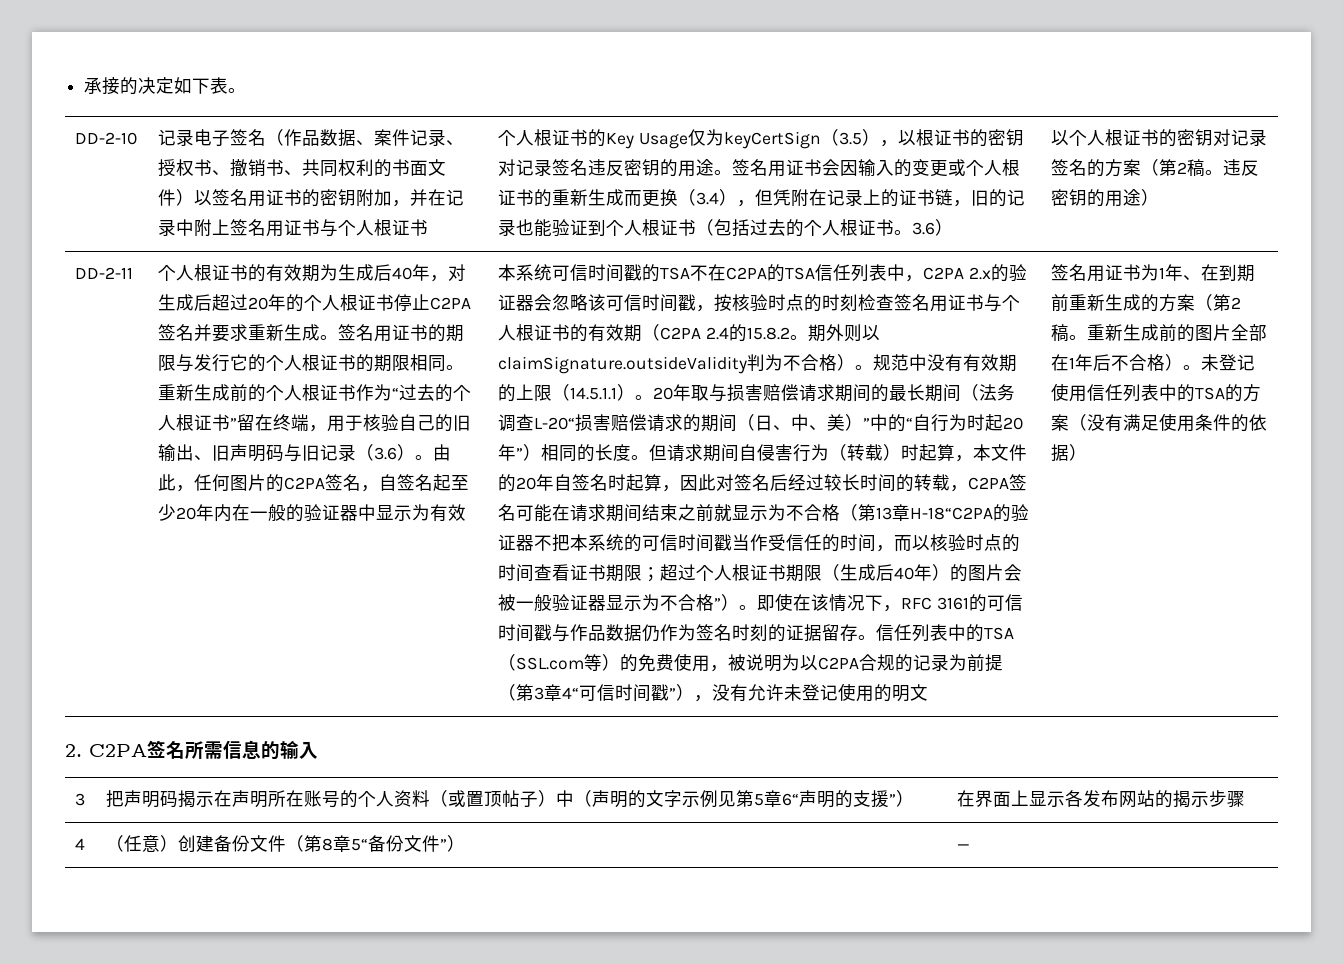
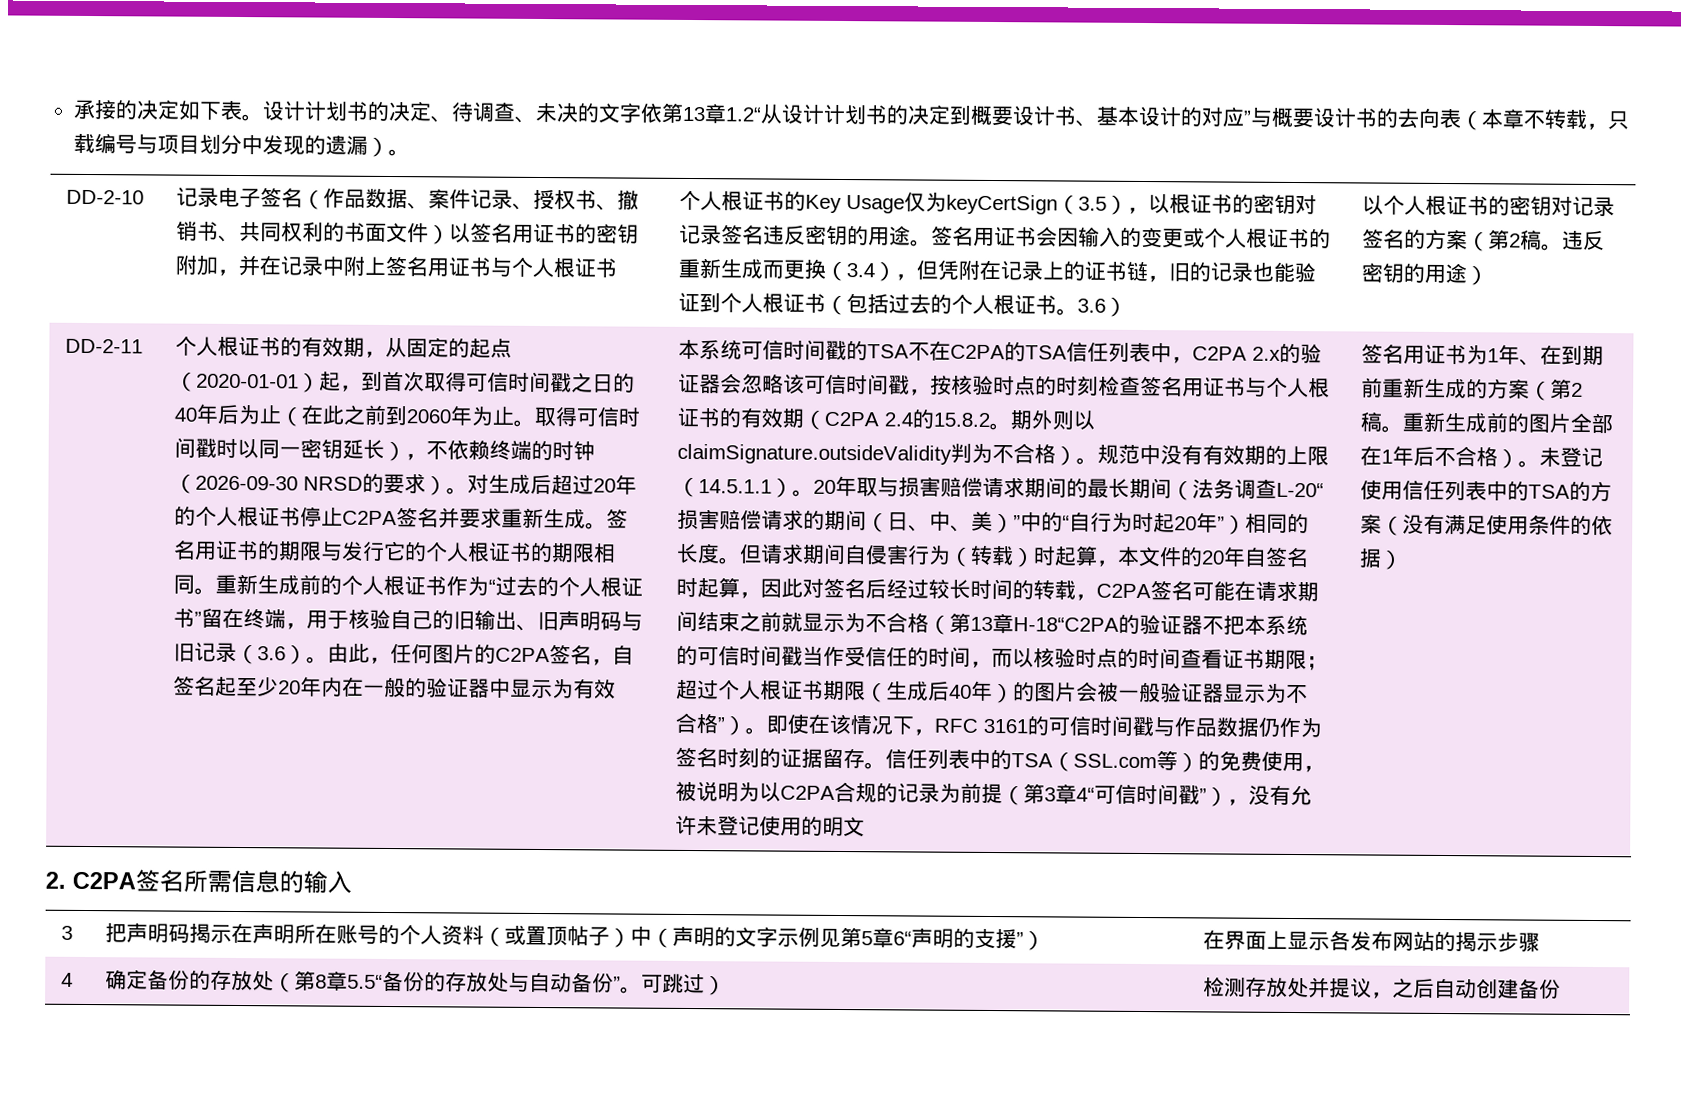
(247, 90) none -> [261,101,1629,131] [72,133,410,157] 设计计划书的决定、待调查、未决的文字依第13章1.2“从设计计划书的决定到概要设计书、基本设计的对应”与概要设计书的去向表（本章不转载，只载编号与项目划分中发现的遗漏）。
[320,264,449,282] 为生成后40年， -> [364,336,513,359] [175,370,636,393] [174,403,641,427] [174,437,596,462] [174,473,469,496] ，从固定的起点（2020-01-01）起，到首次取得可信时间戳之日的40年后为止（在此之前到2060年为止。取得可信时间戳时以同一密钥延长），不依赖终端的时钟（2026-09-30 NRSD的要求）。
[106,835,466,853] [957,844,971,850] （任意）创建备份文件（第8章5“备份文件”） | — -> [105,969,727,996] [1203,976,1562,999] 确定备份的存放处（第8章5.5“备份的存放处与自动备份”。可跳过） | 检测存放处并提议，之后自动创建备份

